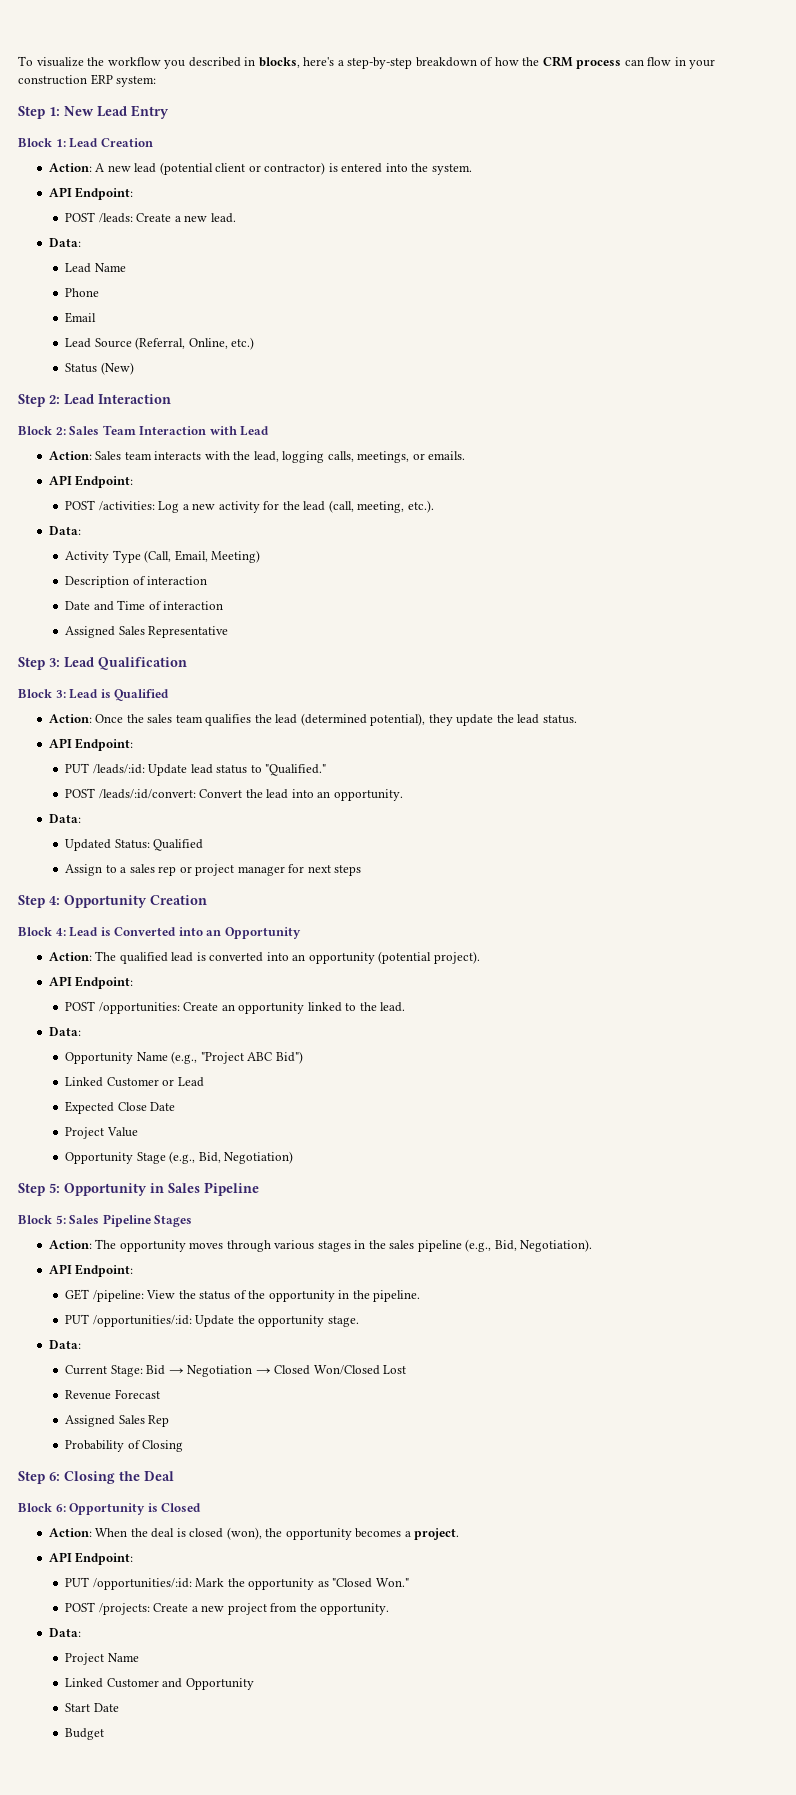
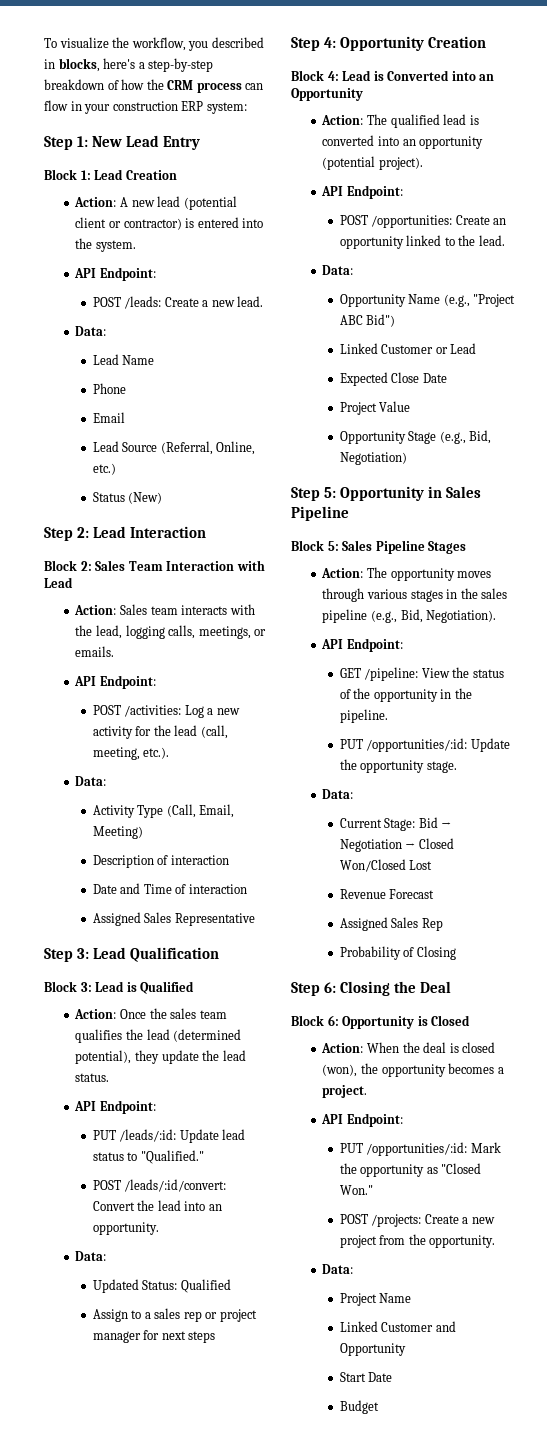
[107,57,161,66] workflow -> [131,37,186,51] workflow,

